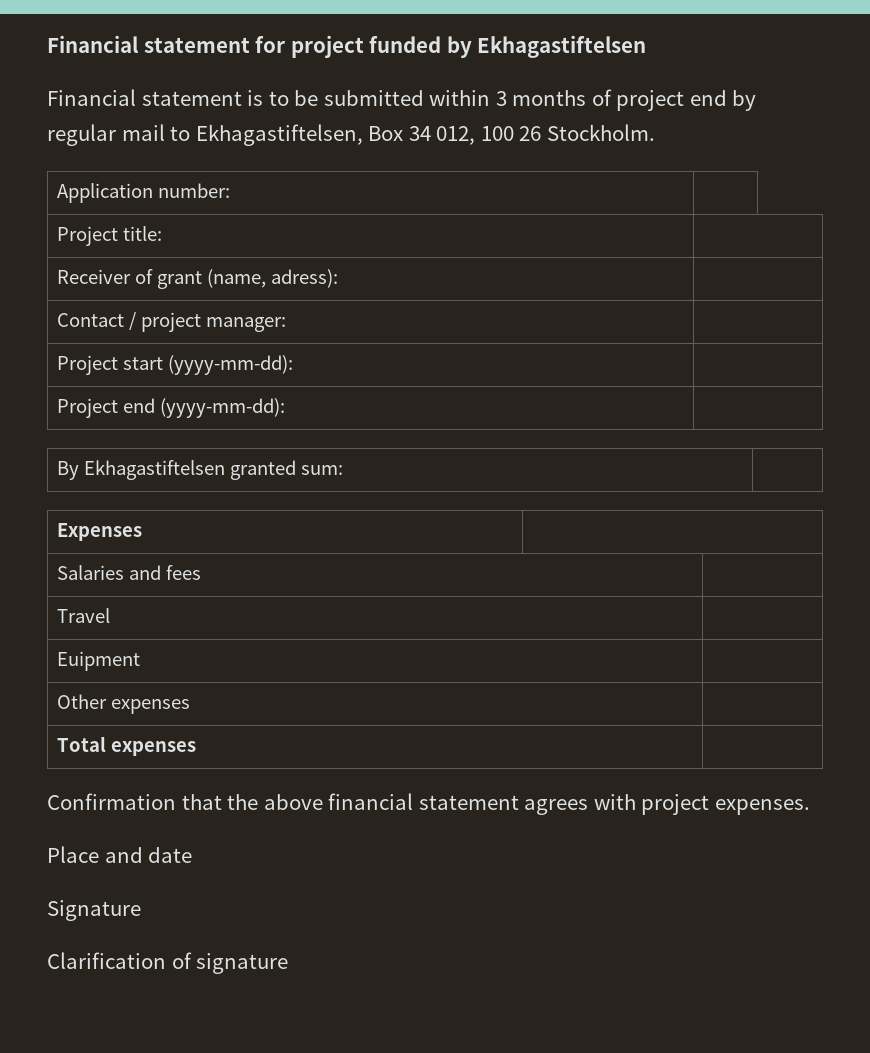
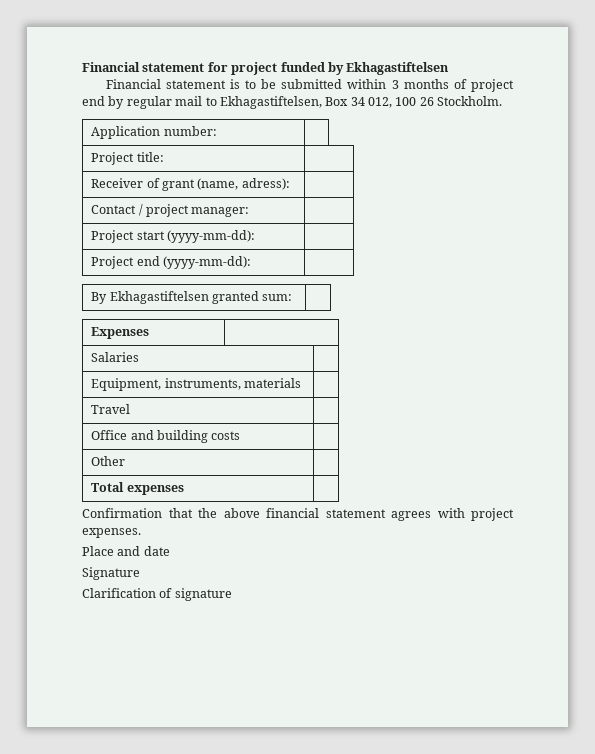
[129,565,202,580] [57,608,111,623] [57,651,141,671] and fees | // Travel | // Euipment -> [91,378,302,391] [91,404,131,414] [91,430,241,443] | // Equipment, instruments, materials | // Travel | // Office and building costs
[111,699,191,714] expenses -> (126, 461) none

